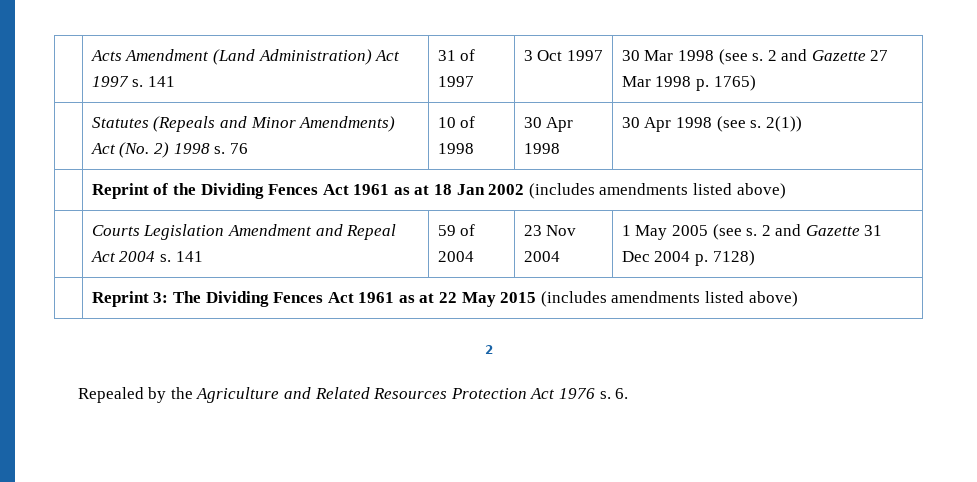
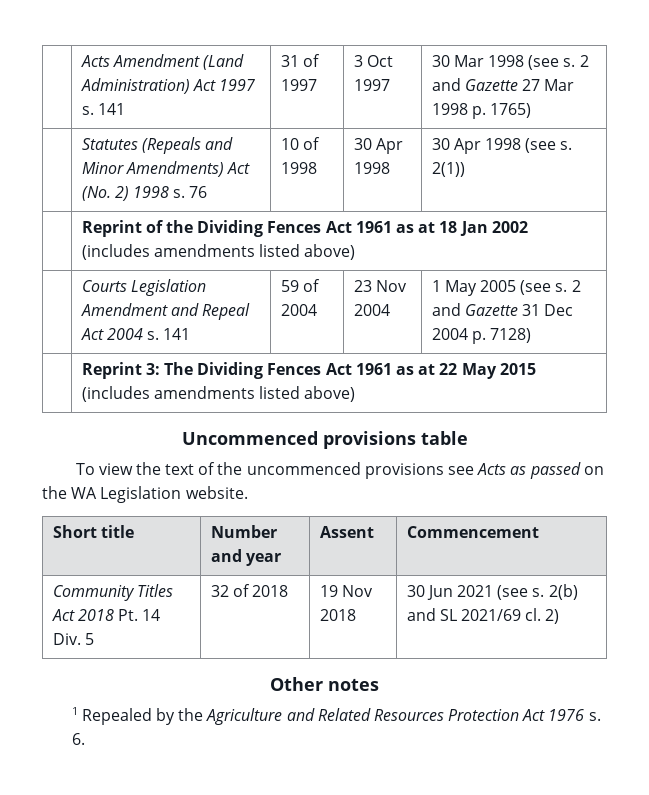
[484,345,493,354] 2 // -> [181,431,468,449] [75,462,604,479] [42,486,248,503] [52,525,134,538] [210,525,277,538] [210,549,281,566] [319,526,374,538] [406,526,539,538] [52,584,173,601] [51,609,161,621] [52,633,94,645] [210,584,289,597] [319,585,373,597] [319,609,356,621] [406,584,578,600] [406,608,560,624] [270,677,379,691] [71,707,78,715] Uncommenced provisions table // To view the text of the uncommenced provisions see Acts as passed on the WA Legislation website. // Short title | Number and year | Assent | Commencement // Community Titles Act 2018 Pt. 14 Div. 5 | 32 of 2018 | 19 Nov 2018 | 30 Jun 2021 (see s. 2(b) and SL 2021/69 cl. 2) // Other notes // 1

